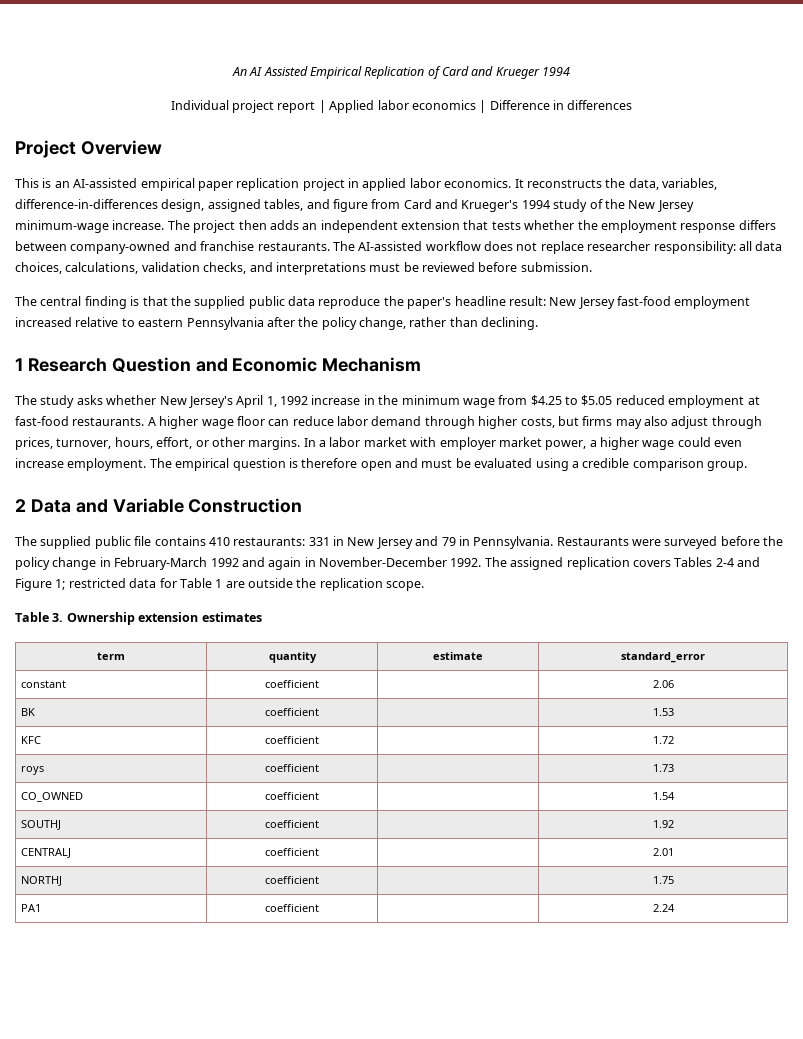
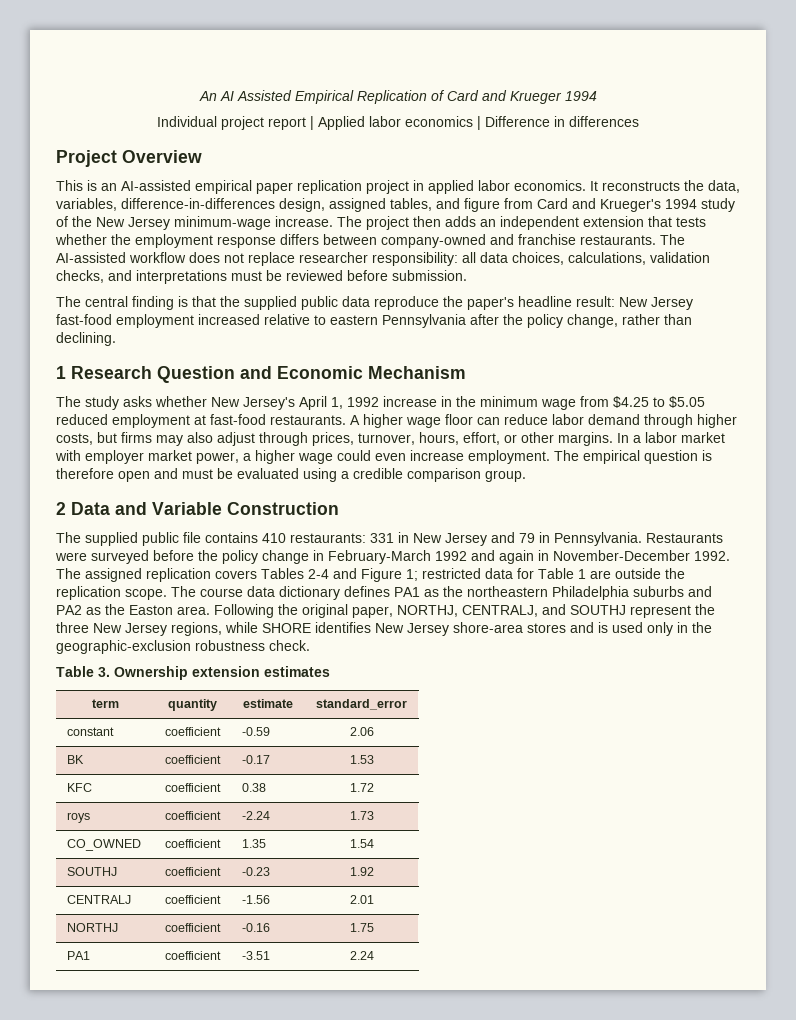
(425, 586) none -> [171,586,712,600] [56,604,715,618] [56,622,712,636] [56,640,310,654] The course data dictionary defines PA1 as the northeastern Philadelphia suburbs and PA2 as the Easton area. Following the original paper, NORTHJ, CENTRALJ, and SOUTHJ represent the three New Jersey regions, while SHORE identifies New Jersey shore-area stores and is used only in the geographic-exclusion robustness check.
(319, 684) none -> [242,727,271,736] -0.59
(319, 712) none -> [242,755,271,764] -0.17
(319, 740) none -> [242,783,267,792] 0.38
(319, 768) none -> [242,811,271,820] -2.24
(319, 796) none -> [242,839,267,848] 1.35
(319, 824) none -> [242,867,271,876] -0.23
(319, 852) none -> [242,895,271,904] -1.56
(319, 880) none -> [242,923,271,932] -0.16
(319, 908) none -> [242,951,271,960] -3.51

